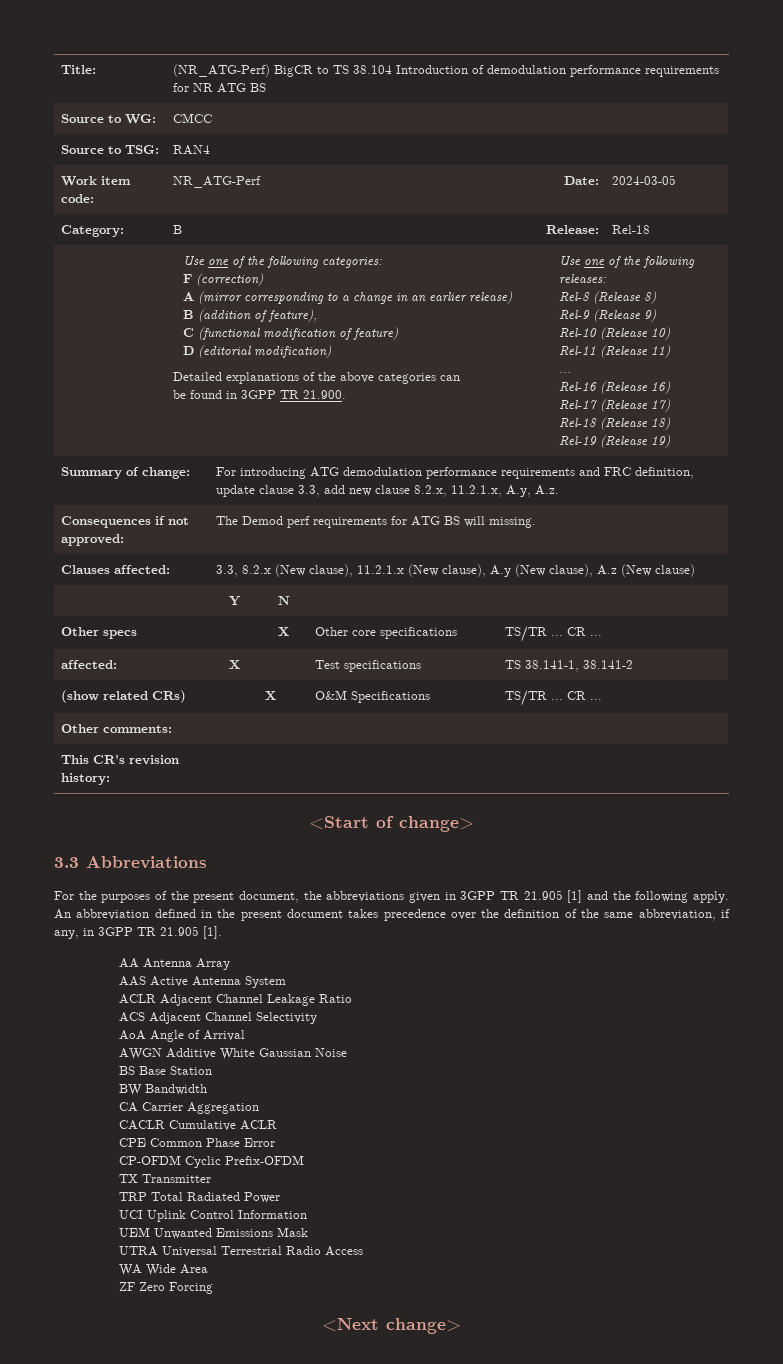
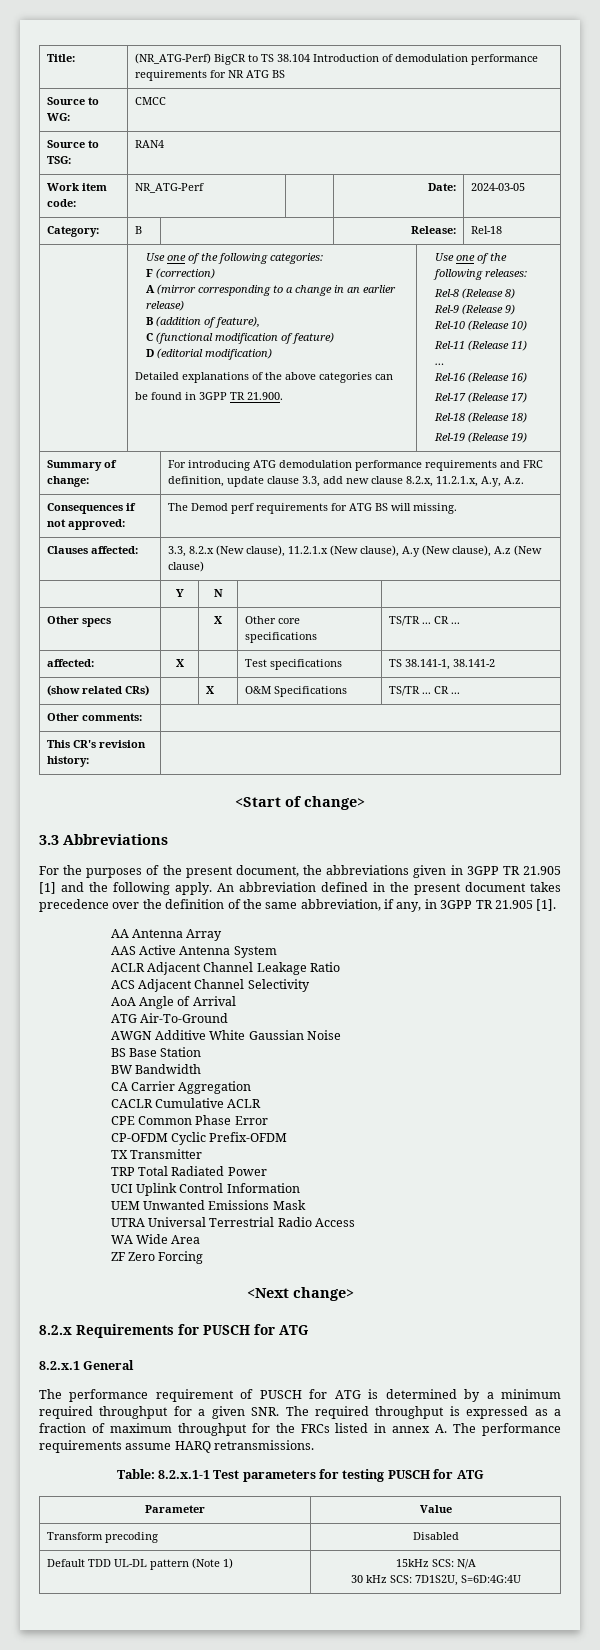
(246, 1035) none -> [110,1013,228,1023] // ATG Air-To-Ground
(461, 1326) none -> [39,1324,308,1338] [39,1360,135,1370] [39,1389,561,1402] [39,1406,561,1419] [39,1423,561,1436] [39,1440,315,1453] [116,1469,484,1482] [145,1505,205,1513] [419,1505,452,1513] [47,1532,159,1543] [412,1532,459,1540] [47,1558,234,1570] [395,1559,476,1569] [350,1575,521,1586] // 8.2.x Requirements for PUSCH for ATG // 8.2.x.1 General // The performance requirement of PUSCH for ATG is determined by a minimum required throughput for a given SNR. The required throughput is expressed as a fraction of maximum throughput for the FRCs listed in annex A. The performance requirements assume HARQ retransmissions. // Table: 8.2.x.1-1 Test parameters for testing PUSCH for ATG // Parameter | Value // Transform precoding | Disabled // Default TDD UL-DL pattern (Note 1) | 15kHz SCS: N/A // 30 kHz SCS: 7D1S2U, S=6D:4G:4U

